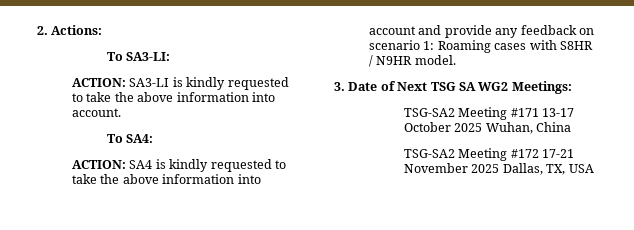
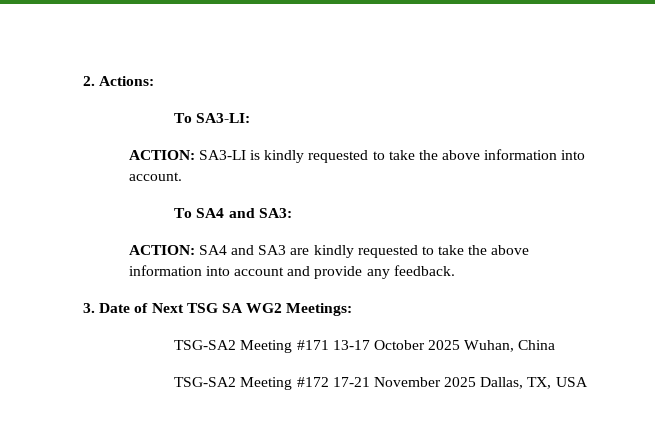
[126,134,154,143] SA4: -> [196,208,292,218] SA4 and SA3:
[155,159,166,169] is -> [230,245,310,255] and SA3 are
[520,25,594,35] [369,40,593,53] [369,55,456,67] feedback on scenario 1: Roaming cases with S8HR / N9HR model. -> [393,265,455,276] feedback.

